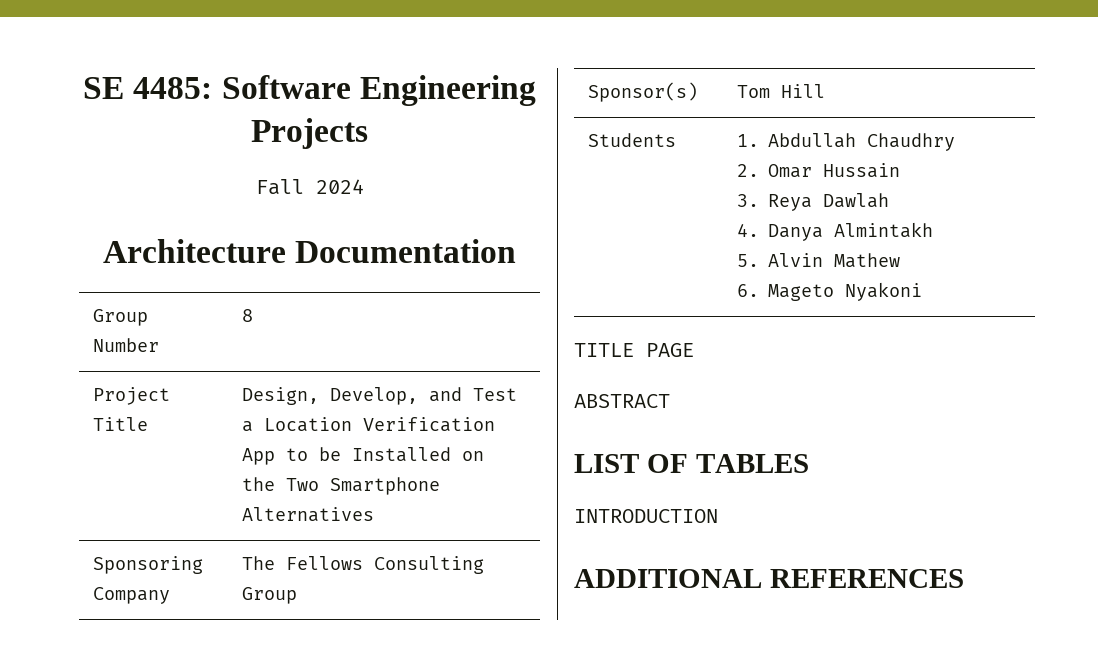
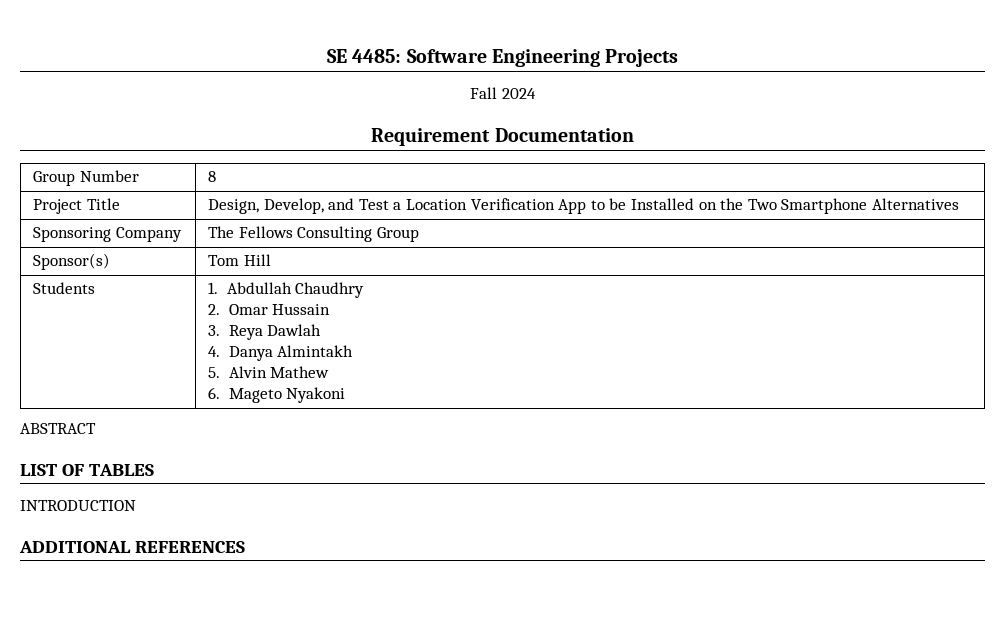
[102,239,286,263] Architecture -> [371,128,491,146] Requirement
[574,343,694,357] // TITLE PAGE -> (346, 395) none

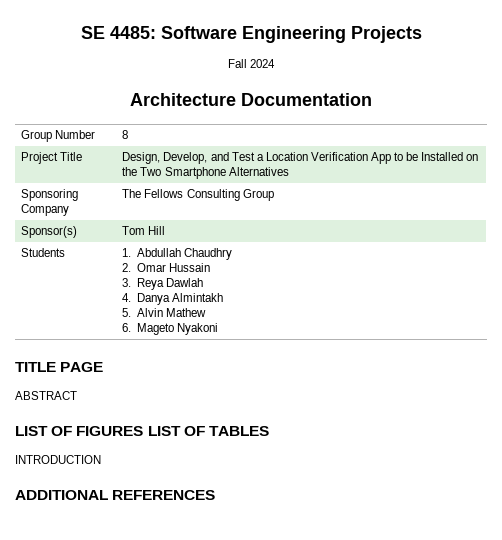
[371,128,491,146] Requirement -> [130,93,236,106] Architecture
(346, 395) none -> [15,362,104,372] // TITLE PAGE
(84, 470) none -> [76,426,205,436] FIGURES LIST OF

